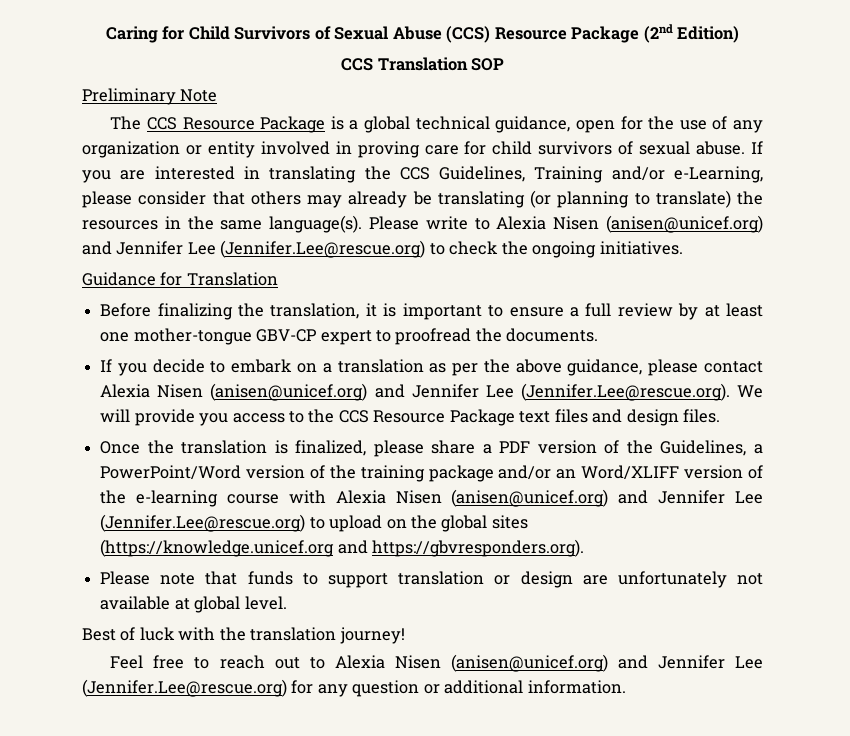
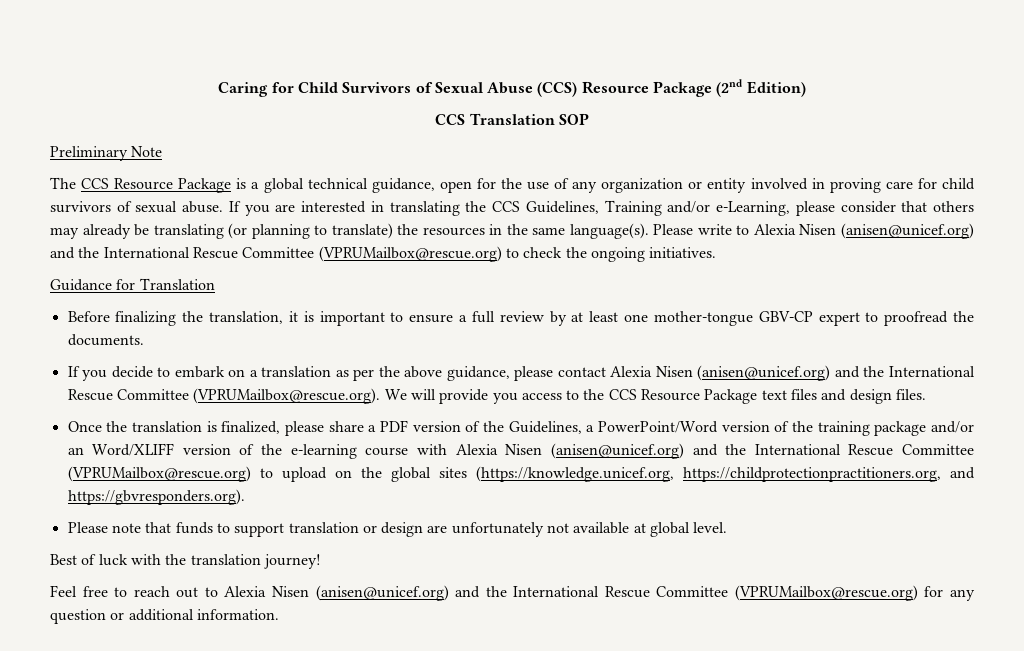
[116,240,426,258] Jennifer Lee (Jennifer.Lee@rescue.org) -> [78,246,502,262] the International Rescue Committee (VPRUMailbox@rescue.org)
[411,383,730,401] Jennifer Lee (Jennifer.Lee@rescue.org). -> [863,366,975,377] [67,388,381,404] the International Rescue Committee (VPRUMailbox@rescue.org).
[658,490,764,504] [100,514,306,532] Jennifer Lee (Jennifer.Lee@rescue.org) -> [725,444,974,456] [67,466,251,482] the International Rescue Committee (VPRUMailbox@rescue.org)
[100,539,335,557] (https://knowledge.unicef.org -> [475,466,941,482] (https://knowledge.unicef.org, https://childprotectionpractitioners.org,
[657,655,764,669] [82,679,287,697] Jennifer Lee (Jennifer.Lee@rescue.org) -> [485,585,918,601] the International Rescue Committee (VPRUMailbox@rescue.org)

